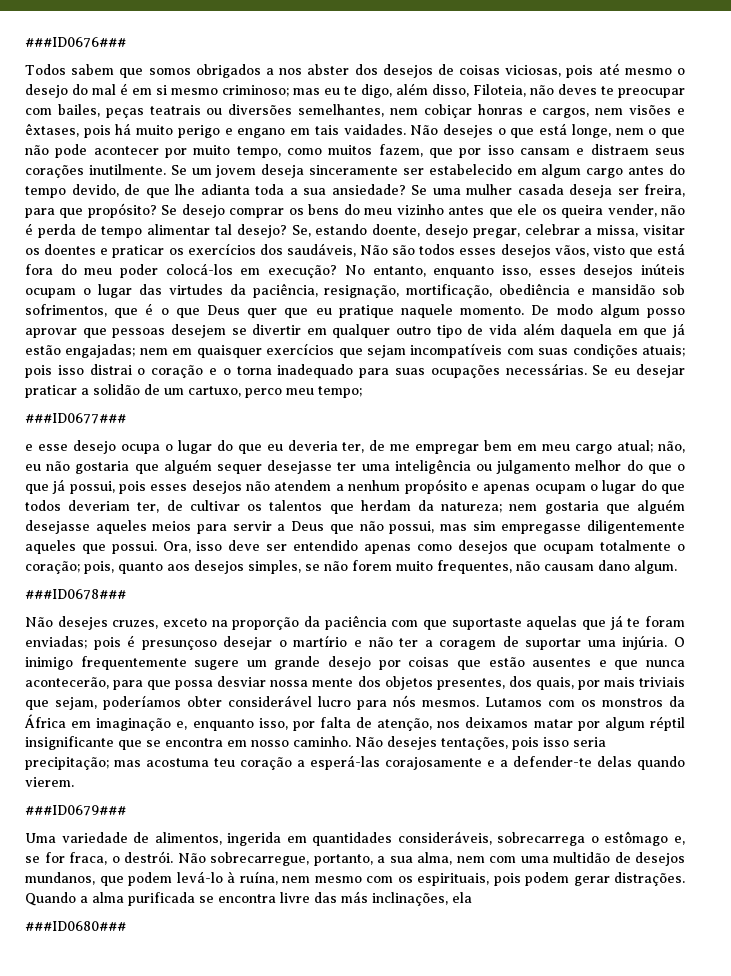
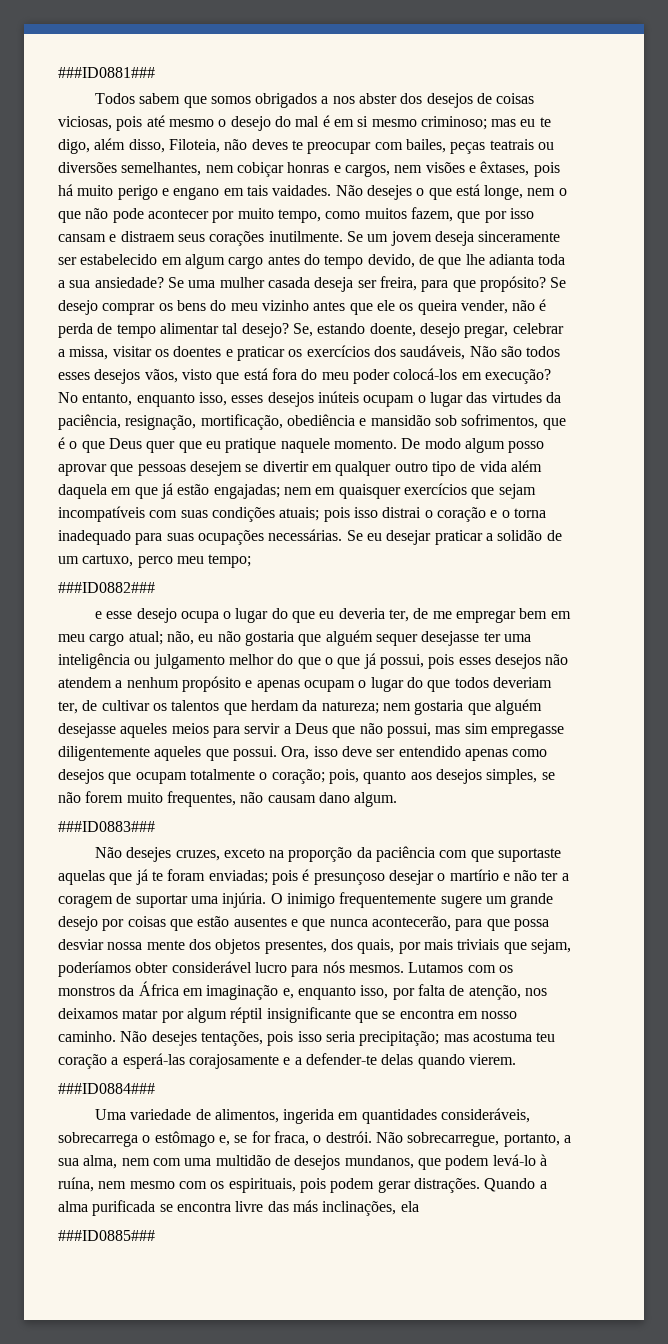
[25,37,126,48] ###ID0676### -> [58,67,155,78] ###ID0881###
[25,413,126,424] ###ID0677### -> [58,582,155,593] ###ID0882###
[25,589,126,600] ###ID0678### -> [58,821,155,832] ###ID0883###
[25,805,126,816] ###ID0679### -> [58,1083,155,1094] ###ID0884###
[25,921,126,931] ###ID0680### -> [58,1230,155,1241] ###ID0885###

